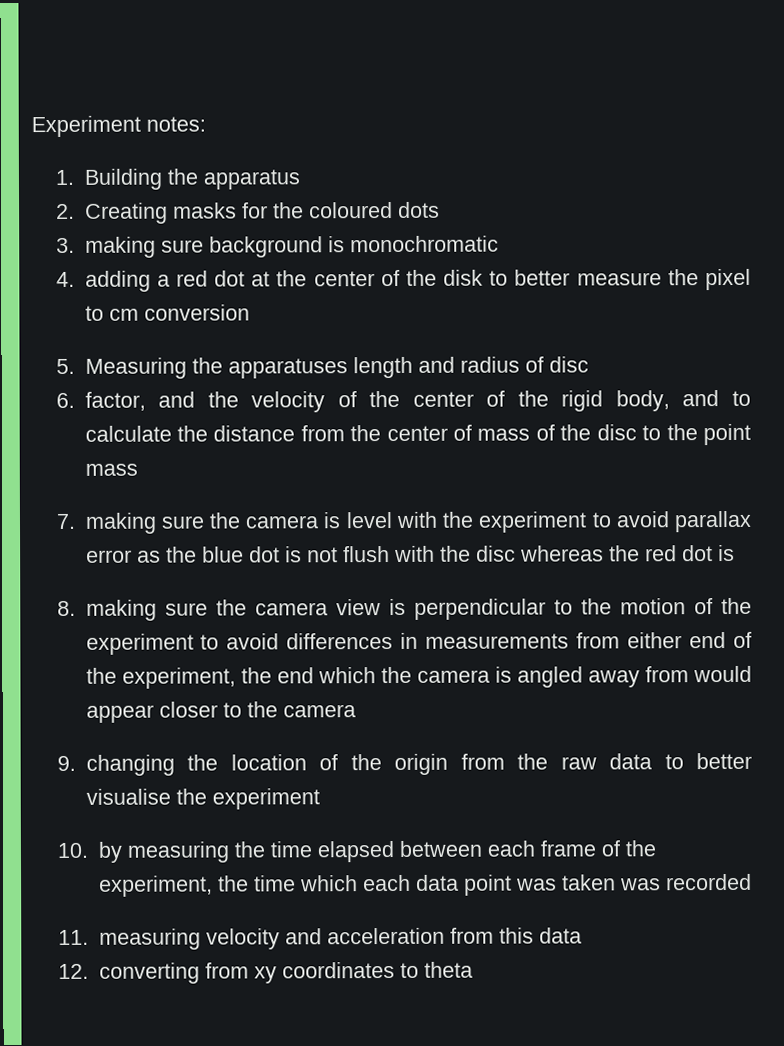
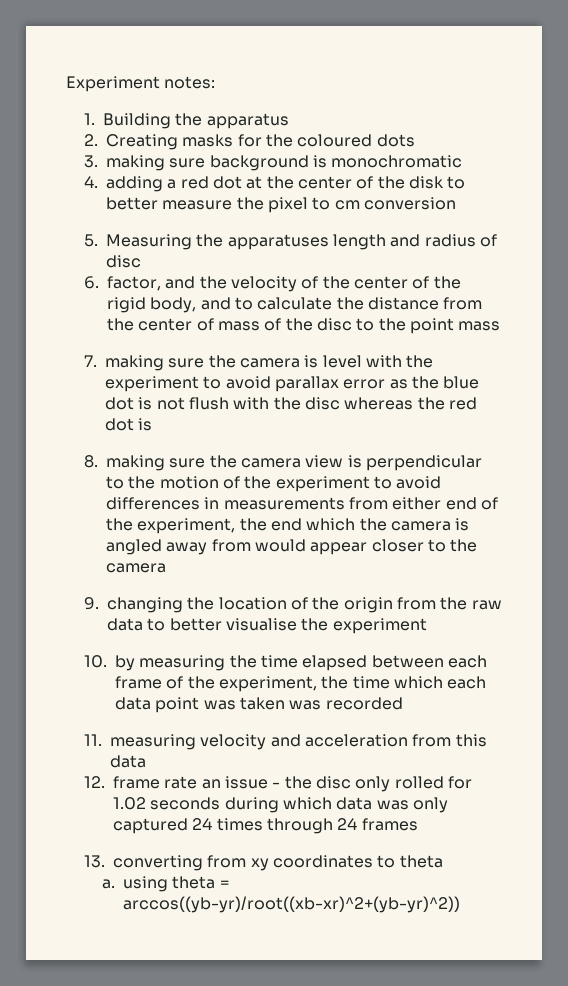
(89, 971) none -> [113,776,472,792] [113,797,448,813] [113,818,418,834] [84,855,106,868] frame rate an issue - the disc only rolled for 1.02 seconds during which data was only captured 24 times through 24 frames // 13.
(473, 969) none -> [102,876,229,892] [123,896,461,913] // a. using theta = arccos((yb-yr)/root((xb-xr)^2+(yb-yr)^2))

